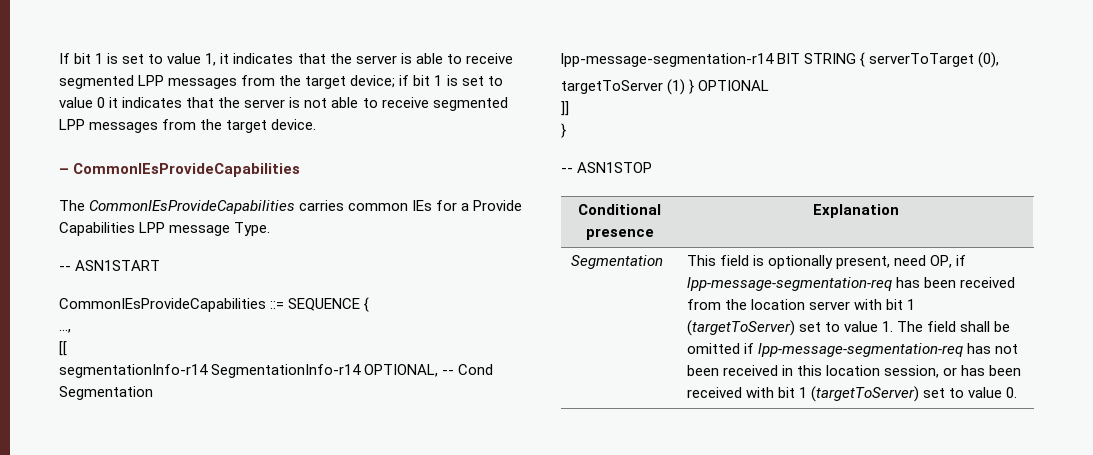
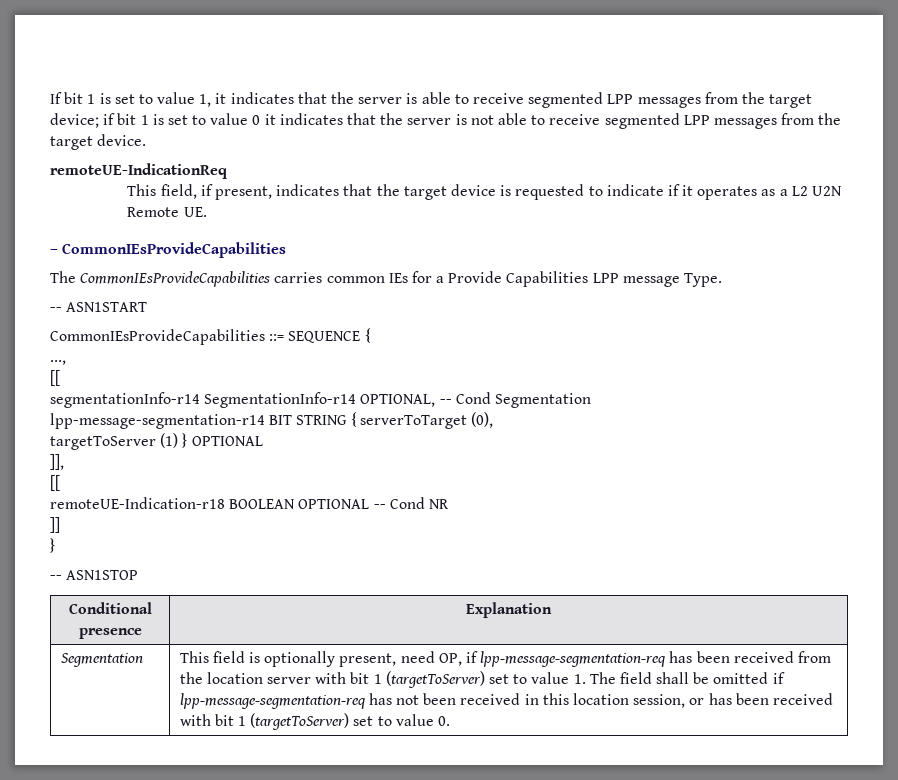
(317, 124) none -> [50,163,227,179] [127,184,842,200] [127,207,207,217] // remoteUE-IndicationReq // This field, if present, indicates that the target device is requested to indicate if it operates as a L2 U2N Remote UE.
(770, 85) none -> [50,454,64,470] [50,475,60,491] [50,497,449,509] // ]], // [[ // remoteUE-Indication-r18 BOOLEAN OPTIONAL -- Cond NR

